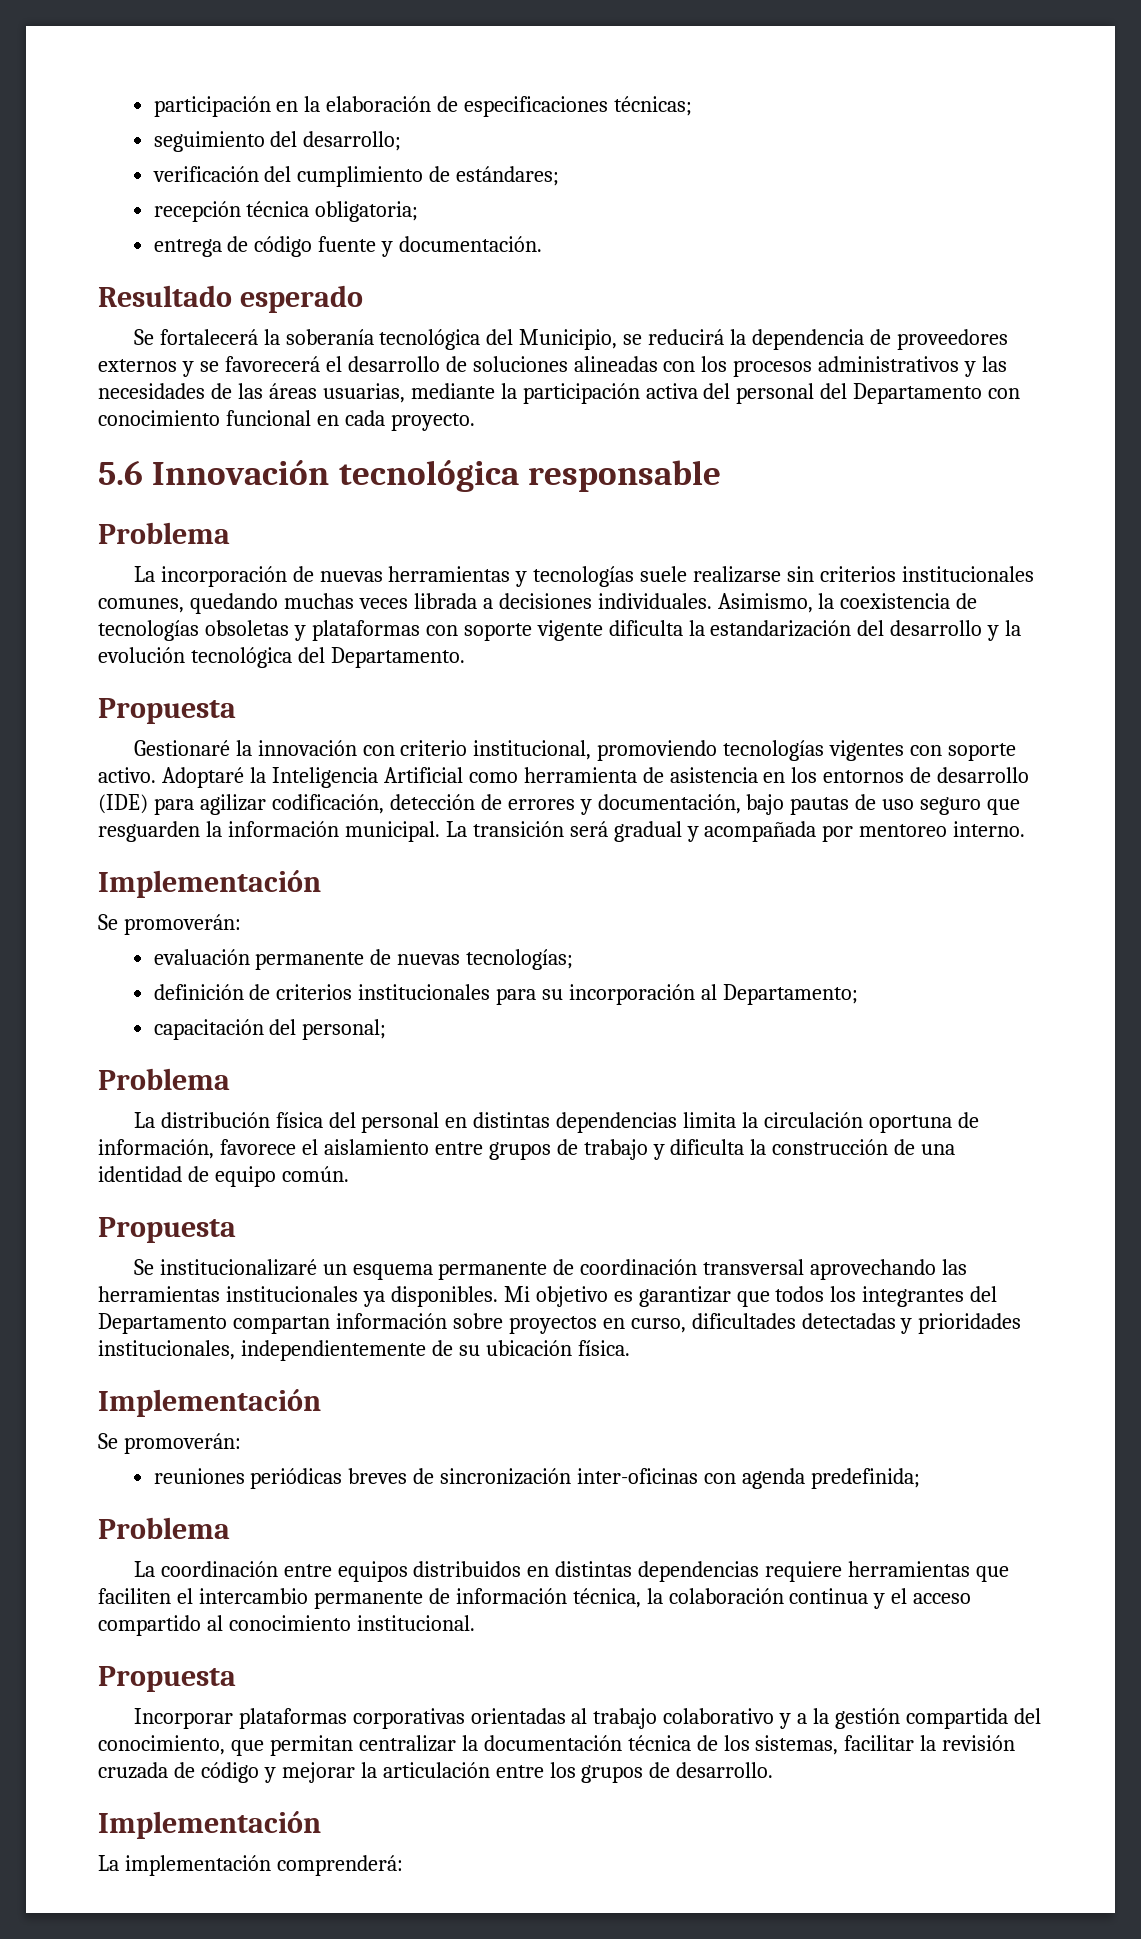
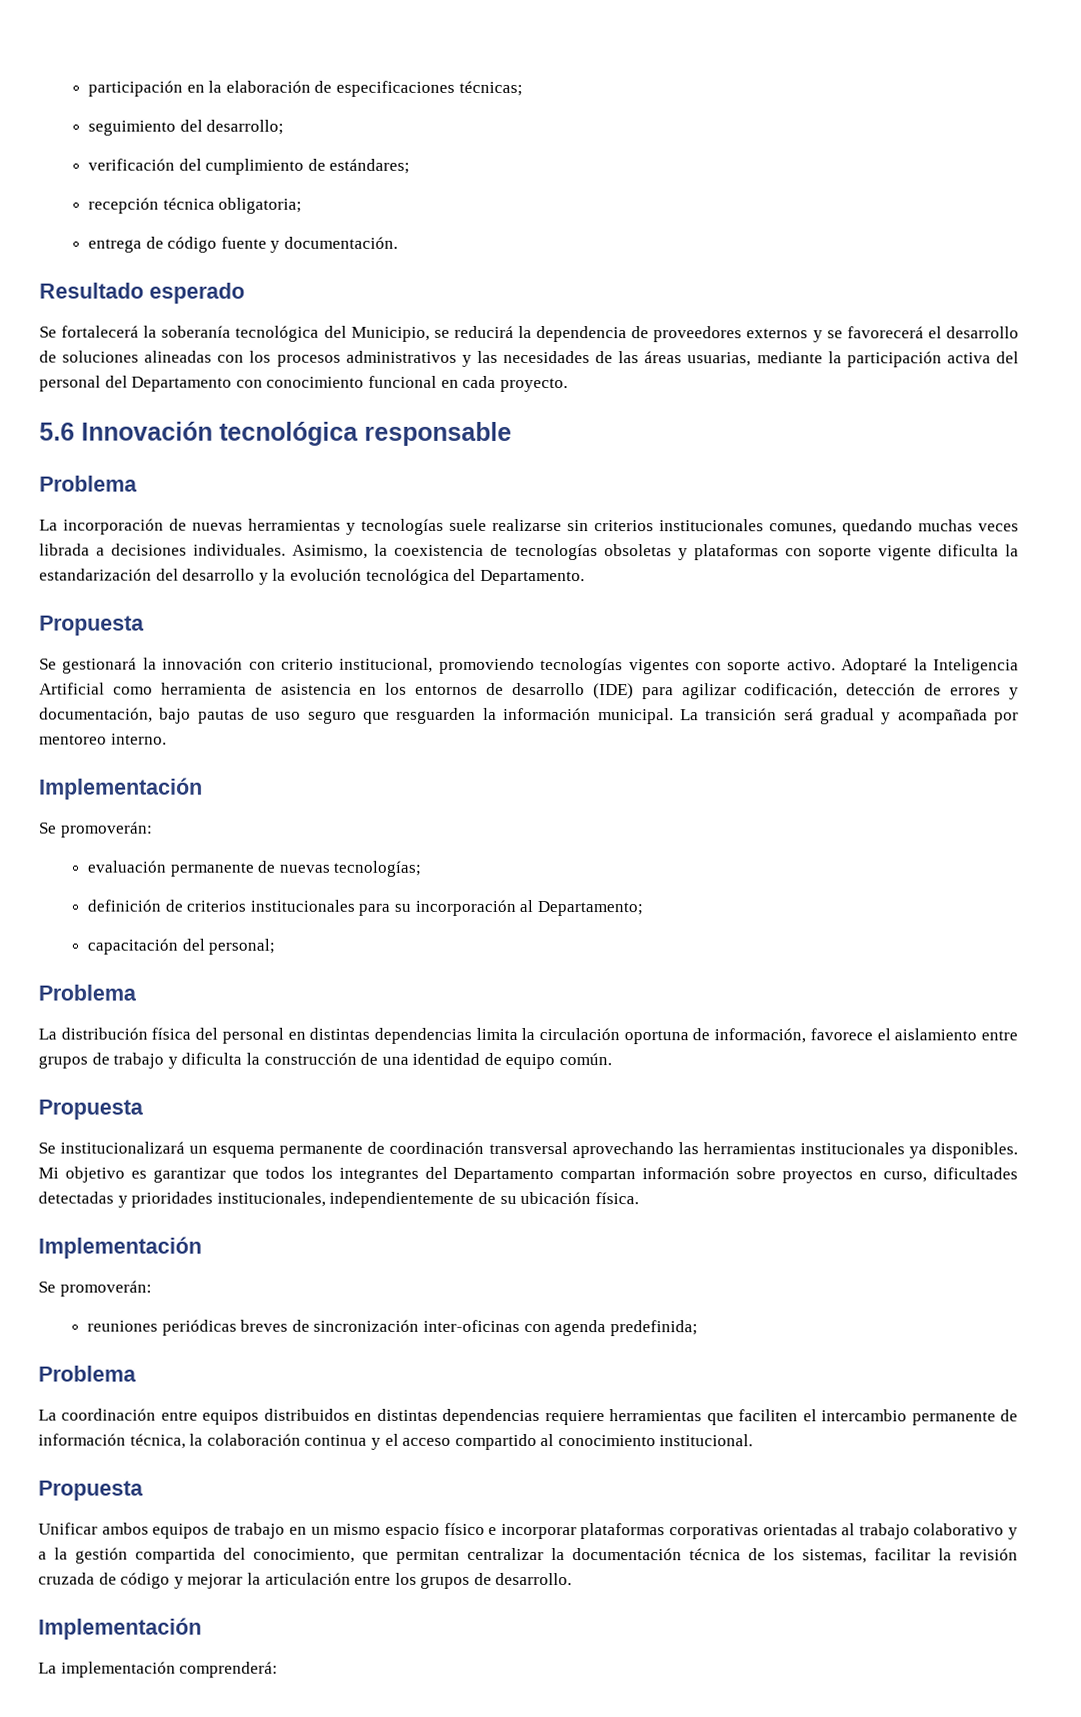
[133,740,230,756] Gestionaré -> [39,657,138,674] Se gestionará
[159,1259,317,1276] institucionalizaré -> [60,1141,186,1154] institucionalizará
[133,1708,233,1729] Incorporar -> [38,1522,577,1540] Unificar ambos equipos de trabajo en un mismo espacio físico e incorporar

